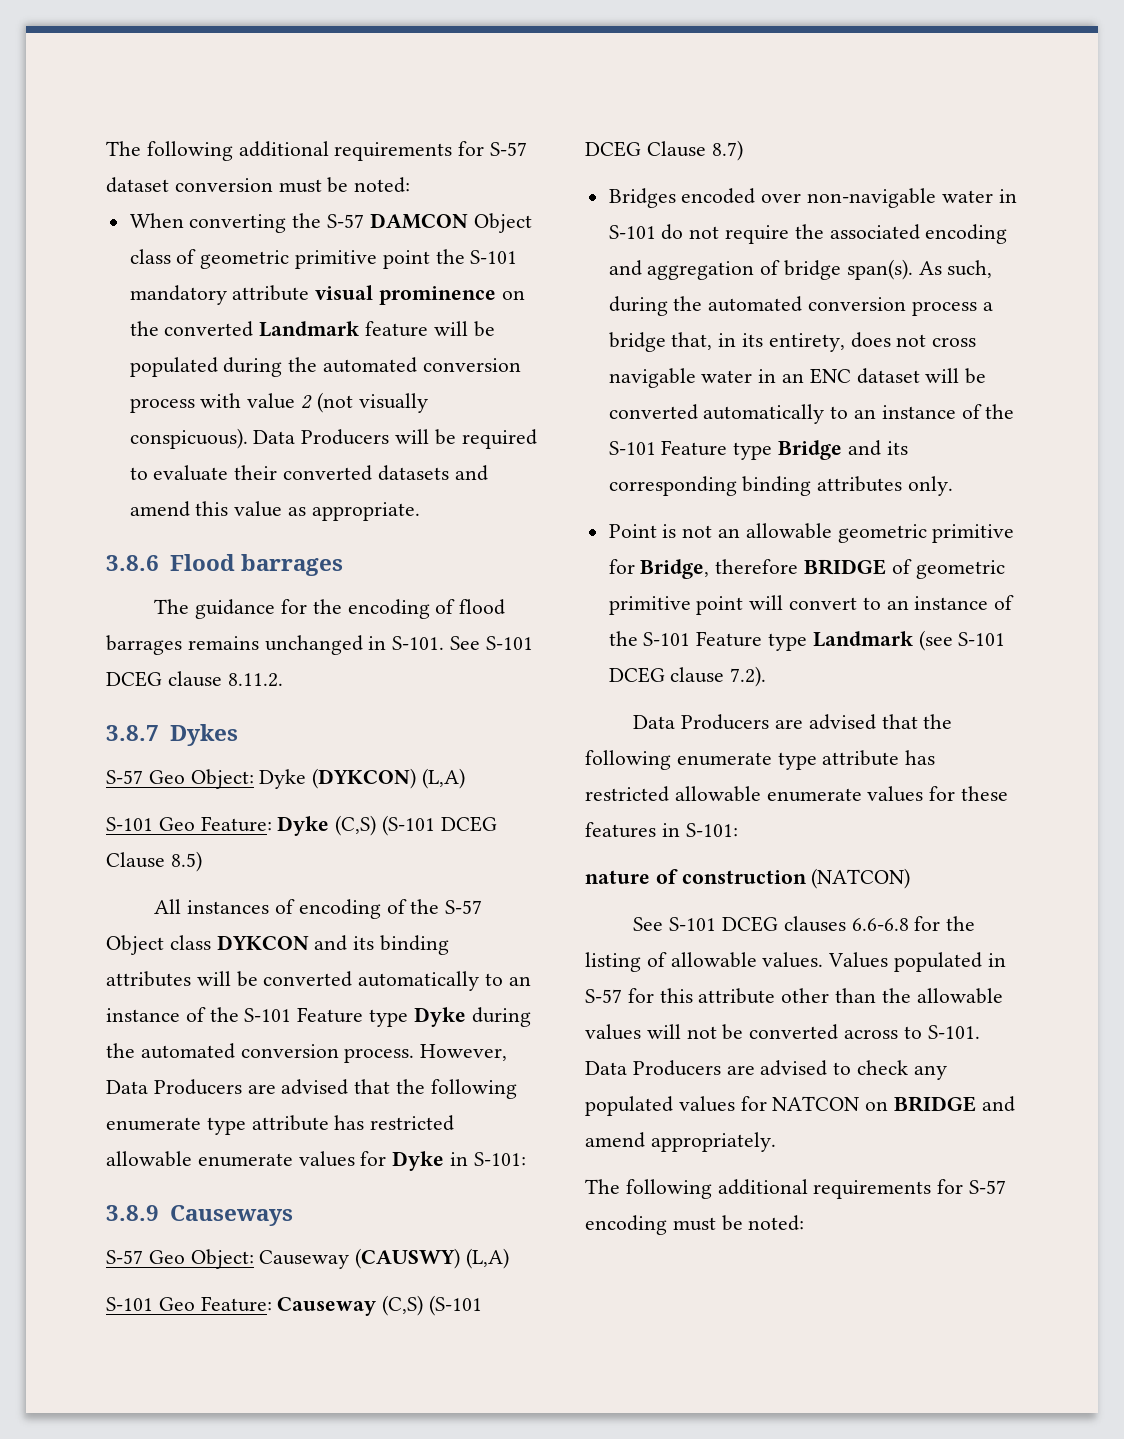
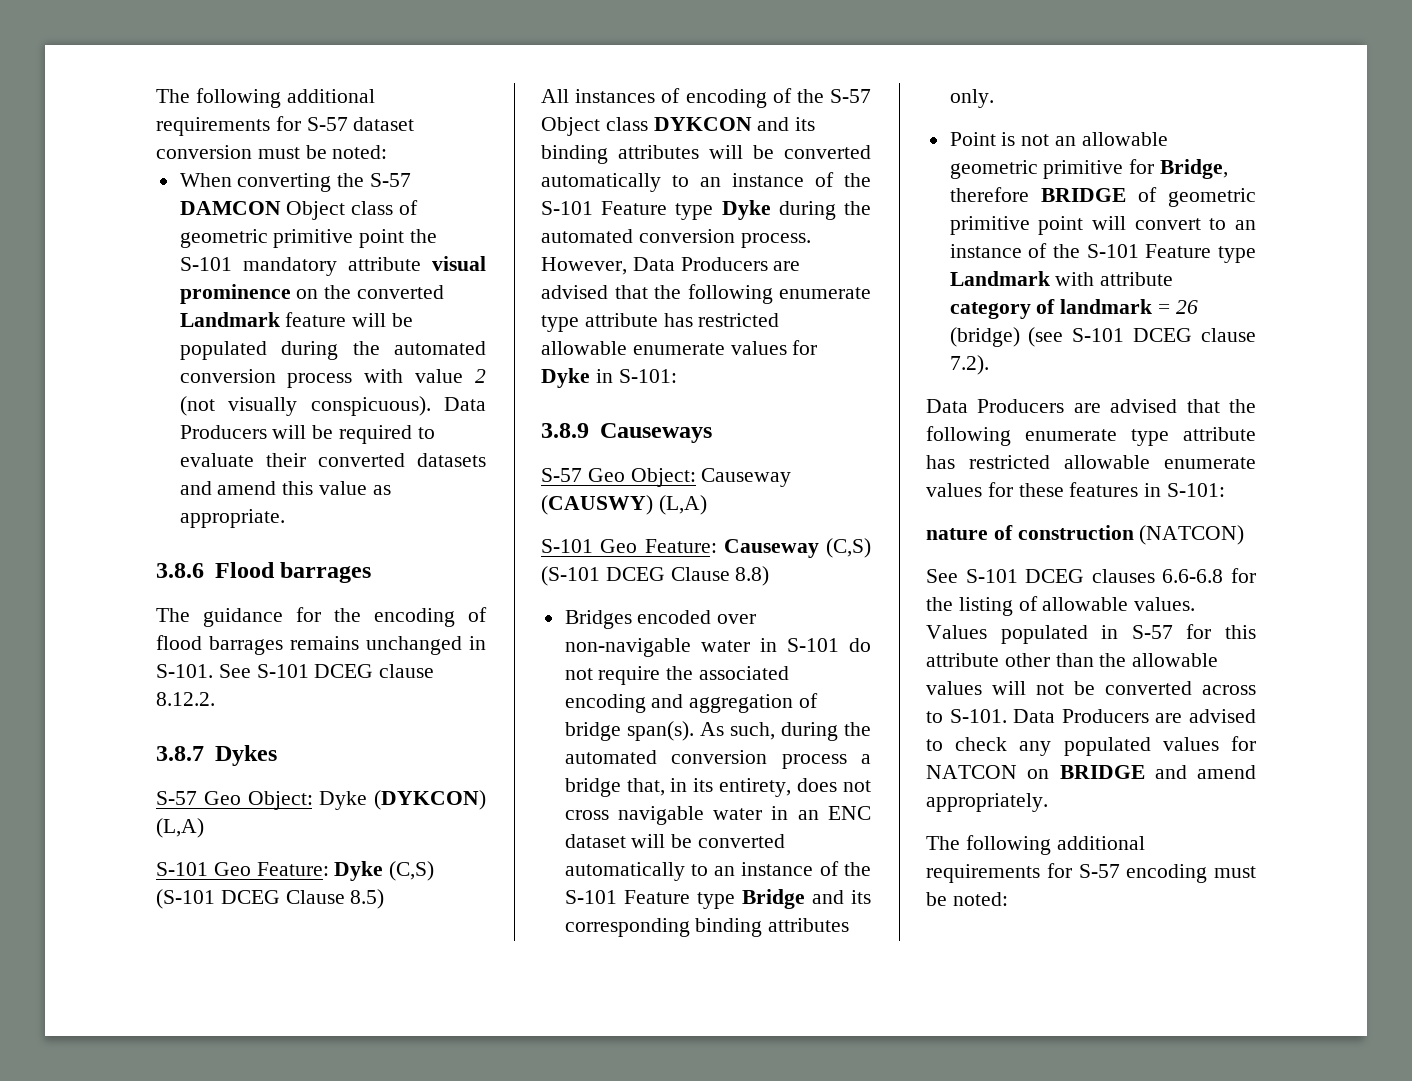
[227,673,283,687] 8.11.2. -> [156,692,215,706] 8.12.2.
[711,140,743,161] 8.7) -> [735,566,770,586] 8.8)
(913, 639) none -> [1055,272,1174,286] [949,299,1198,319] [949,327,1020,347] with attribute category of landmark = 26 (bridge)

